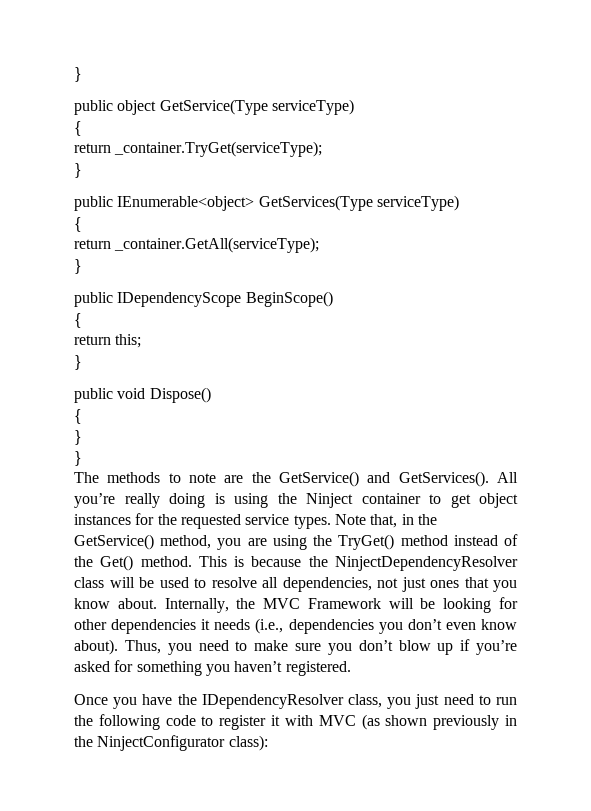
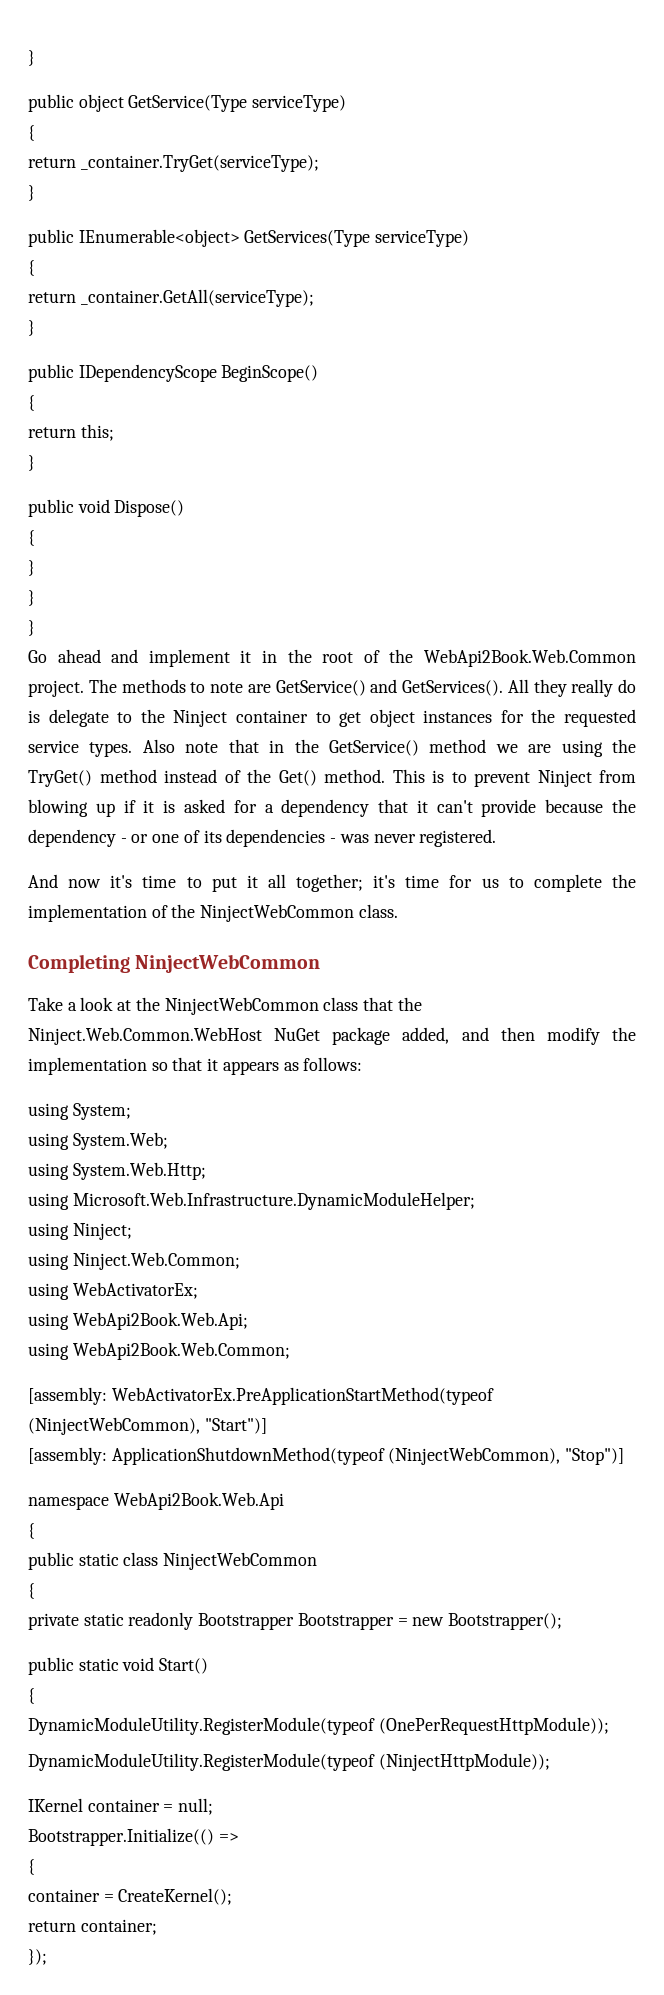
(82, 458) none -> [28,620,35,636] [28,649,636,667] [28,680,84,697] } // Go ahead and implement it in the root of the WebApi2Book.Web.Common project.
[251,472,271,483] the -> (271, 688) none
[74,493,268,508] you’re really doing is using -> [533,679,636,697] [28,709,133,727] they really do is delegate to
[334,514,398,528] Note that, -> [142,739,259,753] Also note that
[160,535,242,550] method, you -> [429,739,518,753] method we
[251,556,518,571] [74,577,517,592] [74,597,518,613] [74,618,517,634] [74,639,517,655] [74,660,351,676] [74,694,517,709] [74,714,517,730] [74,735,268,751] because the NinjectDependencyResolver class will be used to resolve all dependencies, not just ones that you know about. Internally, the MVC Framework will be looking for other dependencies it needs (i.e., dependencies you don’t even know about). Thus, you need to make sure you don’t blow up if you’re asked for something you haven’t registered. // Once you have the IDependencyResolver class, you just need to run the following code to register it with MVC (as shown previously in the NinjectConfigurator class): -> [451,770,636,787] [28,799,636,817] [28,829,497,847] [28,874,636,892] [28,904,398,922] [28,954,321,973] [28,997,422,1015] [28,1027,636,1045] [28,1057,363,1075] [28,1103,131,1120] [28,1132,168,1150] [28,1162,206,1180] [28,1192,475,1210] [28,1223,132,1240] [28,1252,240,1270] [28,1282,198,1300] [28,1312,248,1330] [28,1342,290,1360] [28,1387,494,1405] [28,1417,267,1435] [28,1447,625,1465] [28,1492,284,1510] [28,1523,35,1539] [28,1552,318,1570] [28,1583,35,1599] [28,1612,563,1630] [28,1657,209,1675] [28,1688,35,1704] [28,1717,609,1735] [28,1753,550,1771] [28,1798,214,1815] [28,1828,239,1846] [28,1859,35,1875] [28,1888,233,1905] [28,1919,157,1935] [28,1949,47,1965] to prevent Ninject from blowing up if it is asked for a dependency that it can't provide because the dependency - or one of its dependencies - was never registered. // And now it's time to put it all together; it's time for us to complete the implementation of the NinjectWebCommon class. // Completing NinjectWebCommon // Take a look at the NinjectWebCommon class that the Ninject.Web.Common.WebHost NuGet package added, and then modify the implementation so that it appears as follows: // using System; // using System.Web; // using System.Web.Http; // using Microsoft.Web.Infrastructure.DynamicModuleHelper; // using Ninject; // using Ninject.Web.Common; // using WebActivatorEx; // using WebApi2Book.Web.Api; // using WebApi2Book.Web.Common; // [assembly: WebActivatorEx.PreApplicationStartMethod(typeof (NinjectWebCommon), "Start")] // [assembly: ApplicationShutdownMethod(typeof (NinjectWebCommon), "Stop")] // namespace WebApi2Book.Web.Api // { // public static class NinjectWebCommon // { // private static readonly Bootstrapper Bootstrapper = new Bootstrapper(); // public static void Start() // { // DynamicModuleUtility.RegisterModule(typeof (OnePerRequestHttpModule)); // DynamicModuleUtility.RegisterModule(typeof (NinjectHttpModule)); // IKernel container = null; // Bootstrapper.Initialize(() => // { // container = CreateKernel(); // return container; // });

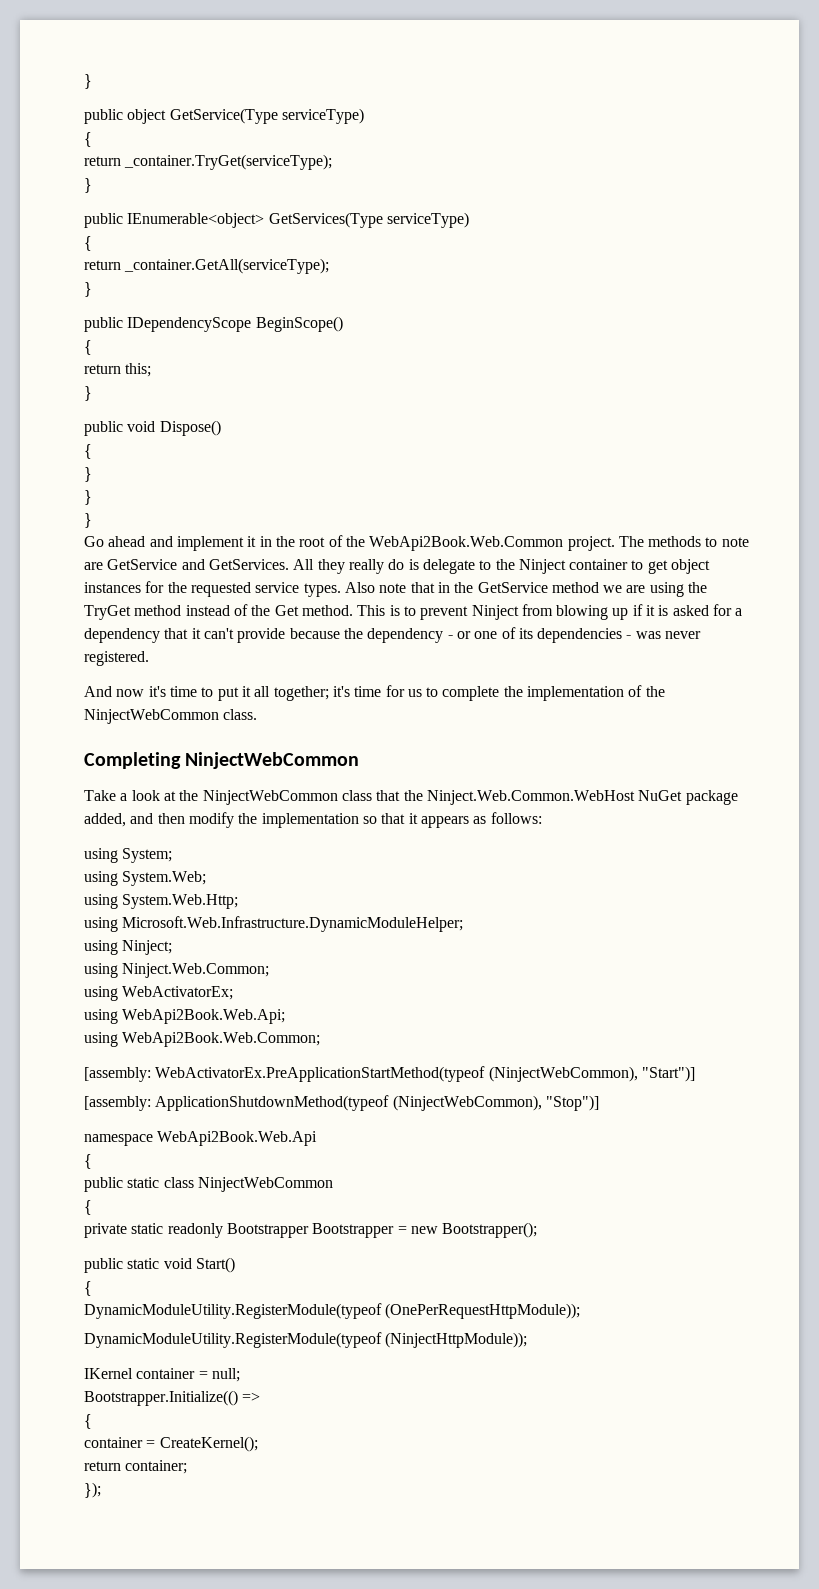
[275,679,503,696] GetService() and GetServices(). -> [107,559,289,570] GetService and GetServices.
[328,740,419,756] GetService() -> [477,582,548,593] GetService
[28,770,92,787] TryGet() -> [84,605,131,620] TryGet
[278,770,317,786] Get() -> [274,605,299,616] Get

